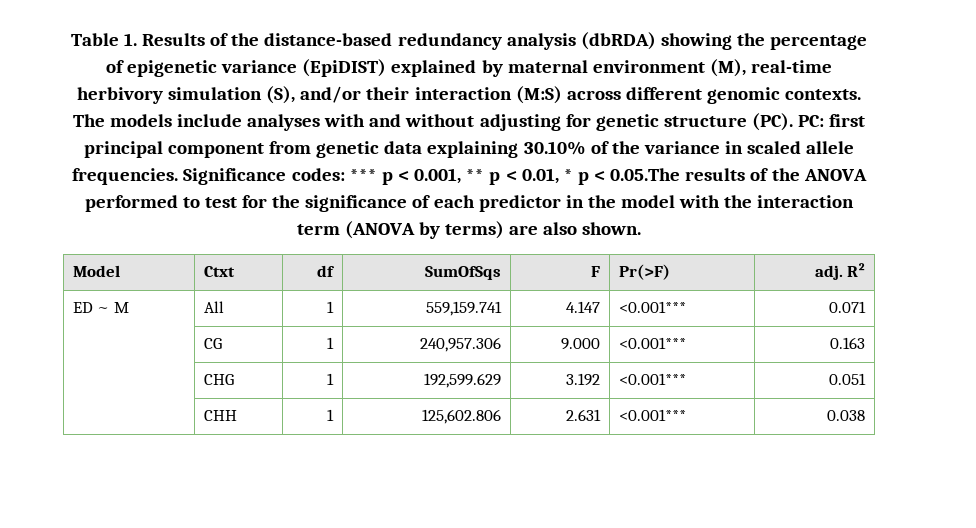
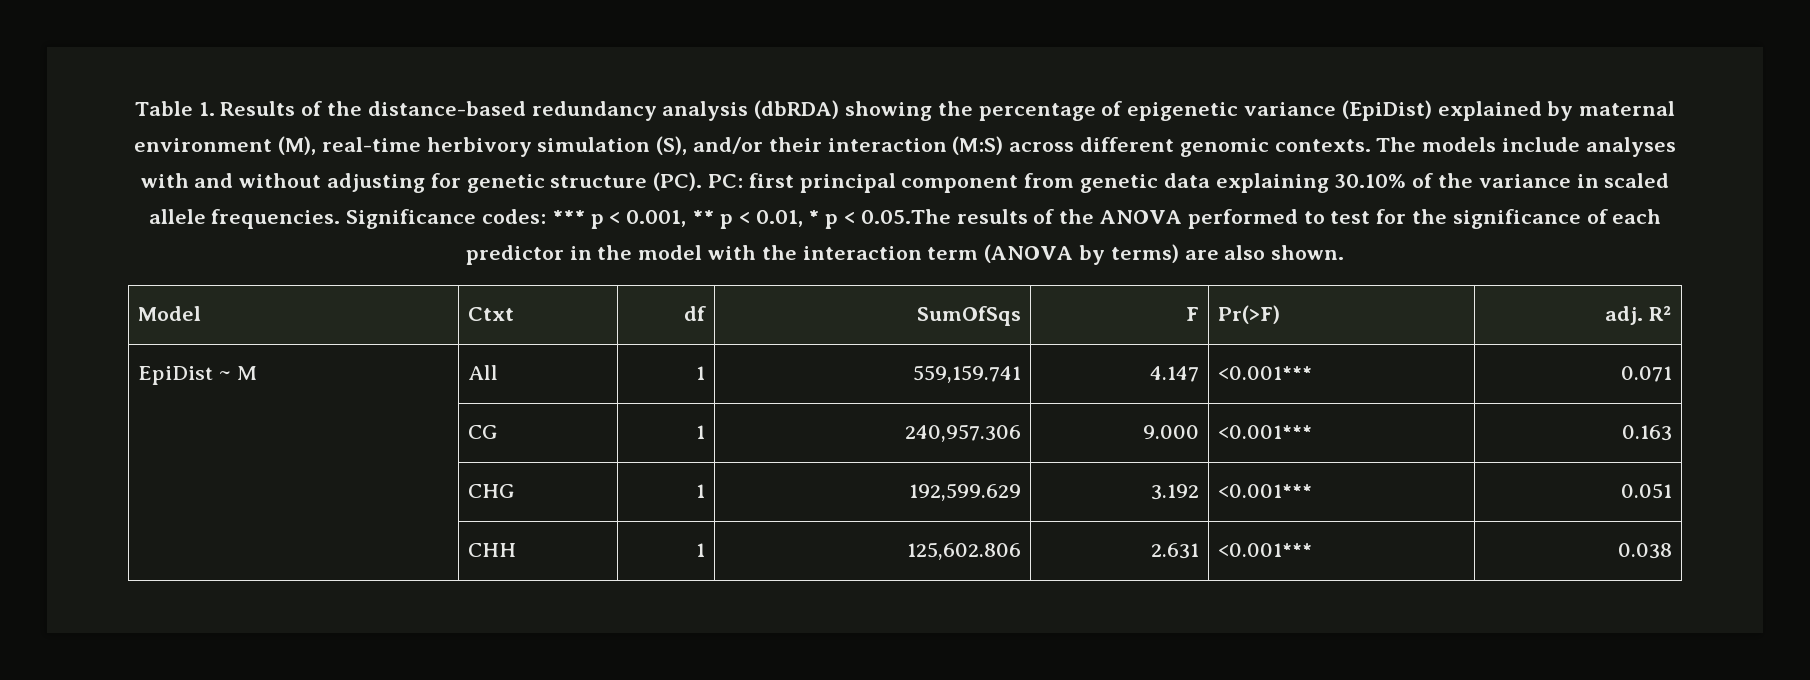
[302,59,387,77] (EpiDIST) -> [1341,100,1432,121] (EpiDist)
[72,302,93,313] ED -> [137,366,213,385] EpiDist

